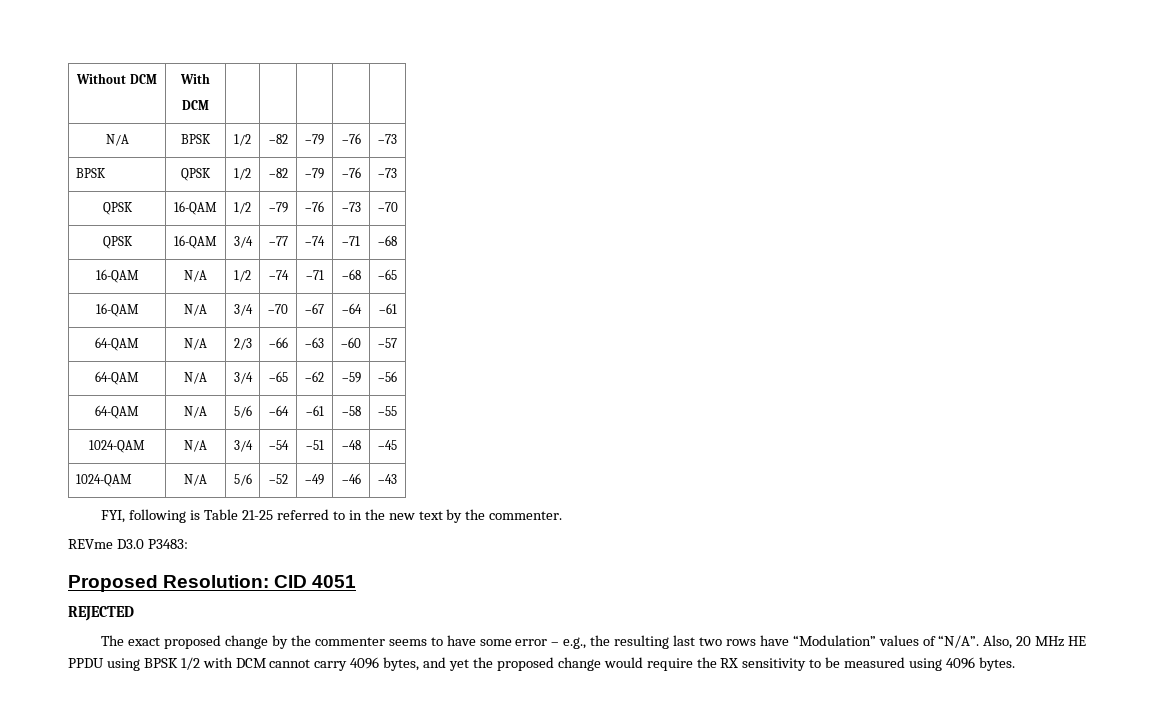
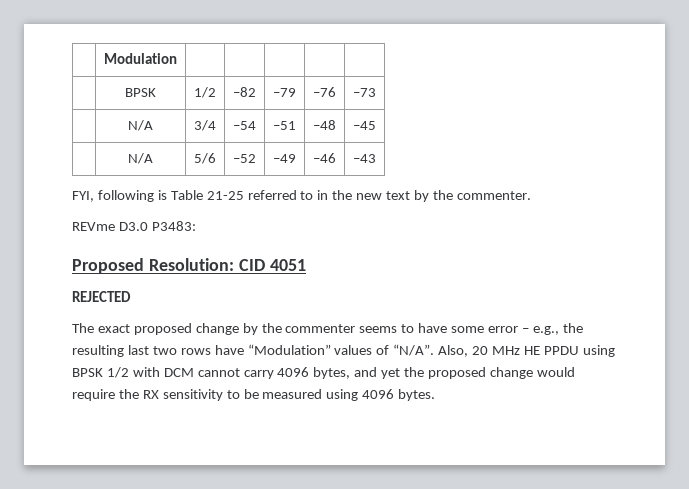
[76,73,157,84] [180,73,210,84] [182,100,209,110] [105,134,129,146] Without DCM | With // DCM | | | | | // N/A -> [104,53,177,64] | Modulation | | | | | //
[75,168,106,178] [181,168,211,181] [234,168,251,180] [268,168,288,178] [305,168,324,179] [341,167,361,178] [378,168,397,178] [102,202,133,215] [174,201,217,215] [234,202,251,214] [268,202,288,213] [305,201,324,212] [341,202,361,212] [377,202,398,212] [102,236,133,249] [174,235,217,249] [233,236,253,248] [268,236,288,246] [305,236,325,246] [342,236,360,246] [378,235,397,246] [95,269,139,283] [184,270,207,282] [234,270,251,282] [268,270,289,280] [305,270,324,280] [341,269,361,280] [378,269,397,280] [95,303,139,317] [184,304,207,316] [233,304,253,316] [268,304,288,314] [305,303,324,314] [341,303,362,314] [378,303,397,314] [95,337,139,351] [184,338,207,350] [233,338,252,350] [268,337,288,348] [305,337,324,348] [341,337,361,348] [378,338,397,348] [95,371,139,385] [184,372,207,384] [233,372,253,384] [268,371,288,382] [305,371,324,382] [341,372,361,383] [378,371,397,382] [95,405,139,419] [184,406,207,418] [233,405,252,418] [268,405,289,416] [305,405,324,416] [341,406,361,416] [378,406,397,416] [89,440,145,453] BPSK | QPSK | 1/2 | –82 | –79 | –76 | –73 // QPSK | 16-QAM | 1/2 | –79 | –76 | –73 | –70 // QPSK | 16-QAM | 3/4 | –77 | –74 | –71 | –68 // 16-QAM | N/A | 1/2 | –74 | –71 | –68 | –65 // 16-QAM | N/A | 3/4 | –70 | –67 | –64 | –61 // 64-QAM | N/A | 2/3 | –66 | –63 | –60 | –57 // 64-QAM | N/A | 3/4 | –65 | –62 | –59 | –56 // 64-QAM | N/A | 5/6 | –64 | –61 | –58 | –55 // 1024-QAM -> (376, 92) none
[75,474,132,487] 1024-QAM -> (376, 125) none

